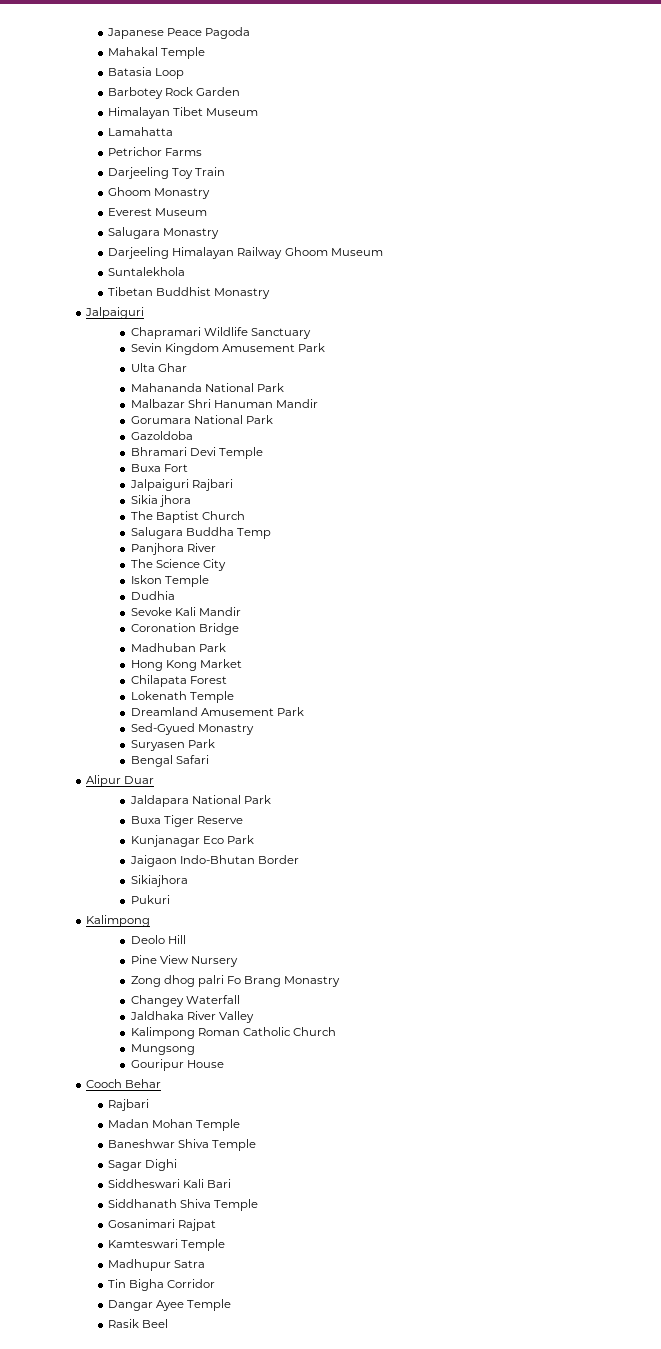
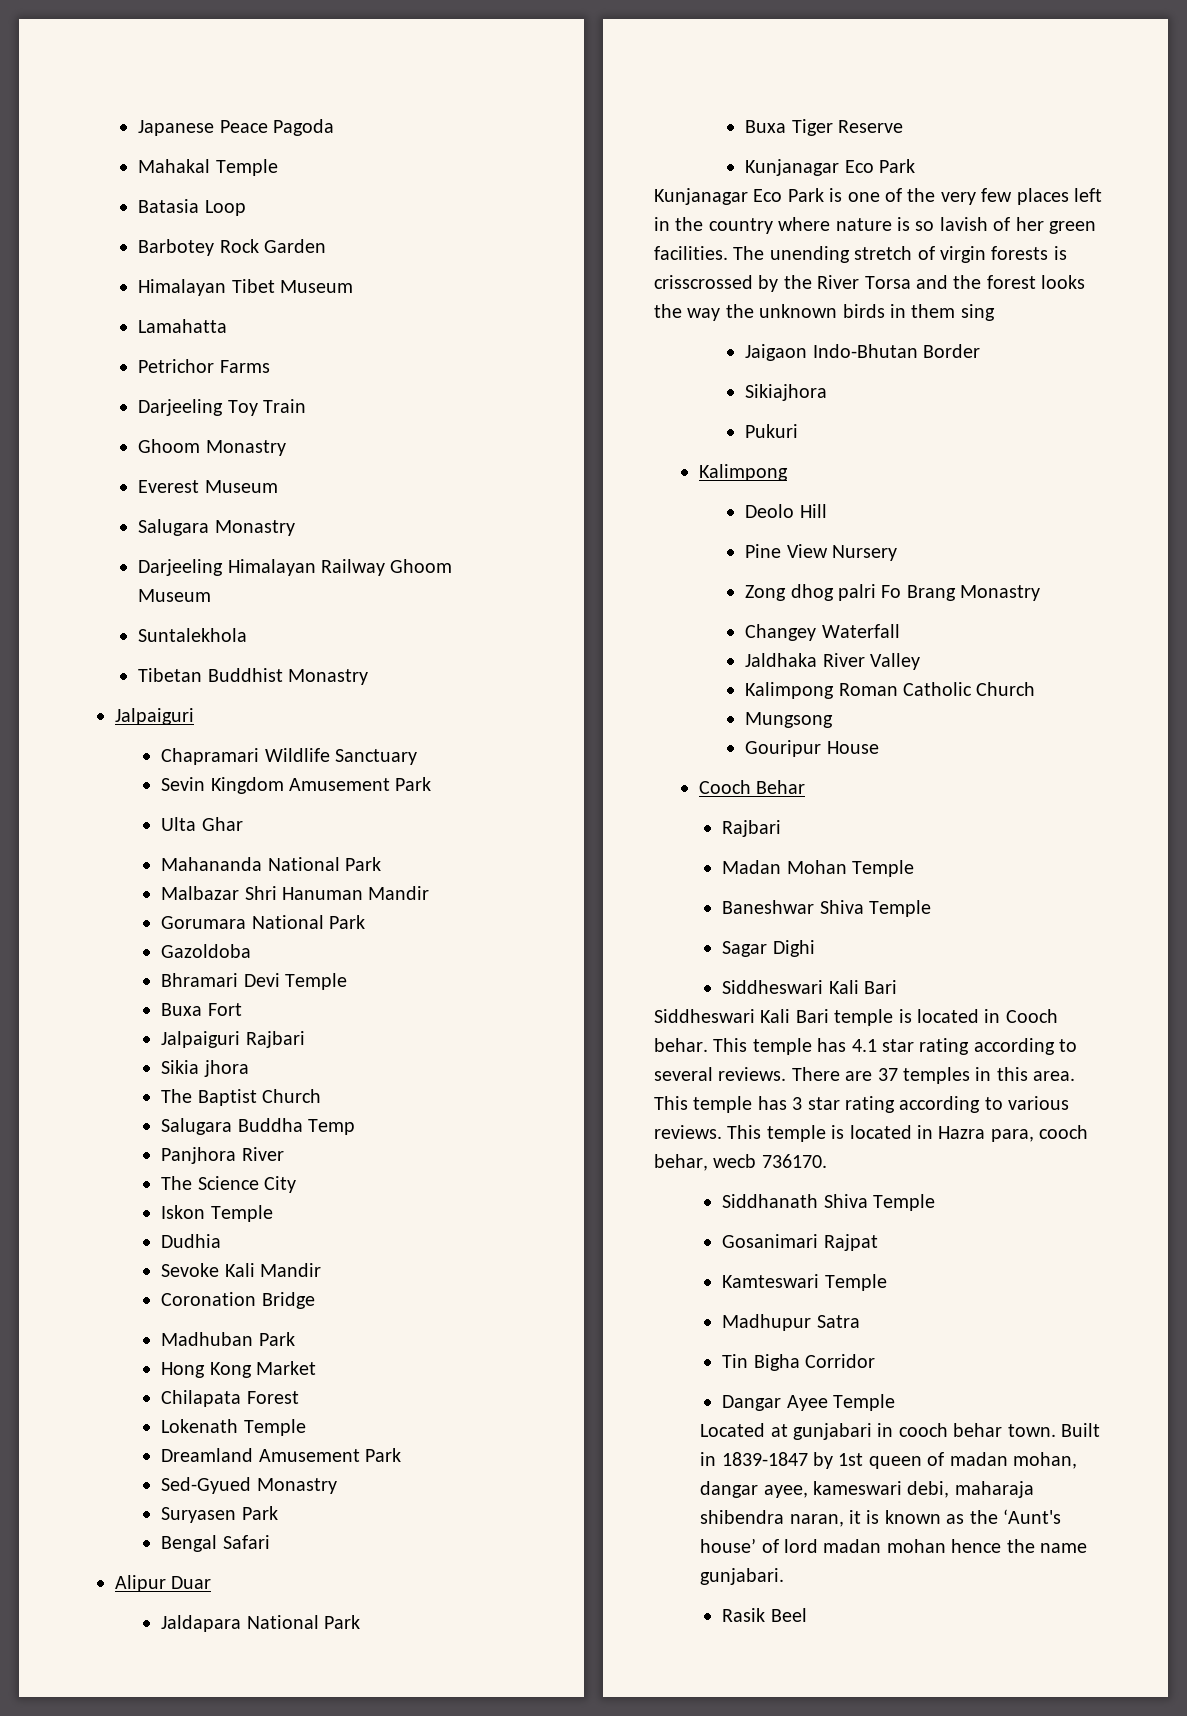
(254, 839) none -> [654,188,1102,205] [654,217,1096,234] [654,246,1067,263] [654,275,1086,292] [654,304,995,321] // Kunjanagar Eco Park is one of the very few places left in the country where nature is so lavish of her green facilities. The unending stretch of virgin forests is crisscrossed by the River Torsa and the forest looks the way the unknown birds in them sing
(232, 1183) none -> [654,1009,1058,1026] [654,1038,1078,1055] [654,1067,1076,1084] [654,1096,1070,1113] [654,1125,1089,1142] [654,1154,827,1171] // Siddheswari Kali Bari temple is located in Cooch behar. This temple has 4.1 star rating according to several reviews. There are 37 temples in this area. This temple has 3 star rating according to various reviews. This temple is located in Hazra para, cooch behar, wecb 736170.
(232, 1305) none -> [700,1423,1100,1440] [700,1452,1077,1469] [700,1481,1034,1498] [700,1509,1061,1527] [700,1538,1087,1553] [700,1568,785,1585] // Located at gunjabari in cooch behar town. Built in 1839-1847 by 1st queen of madan mohan, dangar ayee, kameswari debi, maharaja shibendra naran, it is known as the ‘Aunt's house’ of lord madan mohan hence the name gunjabari.

